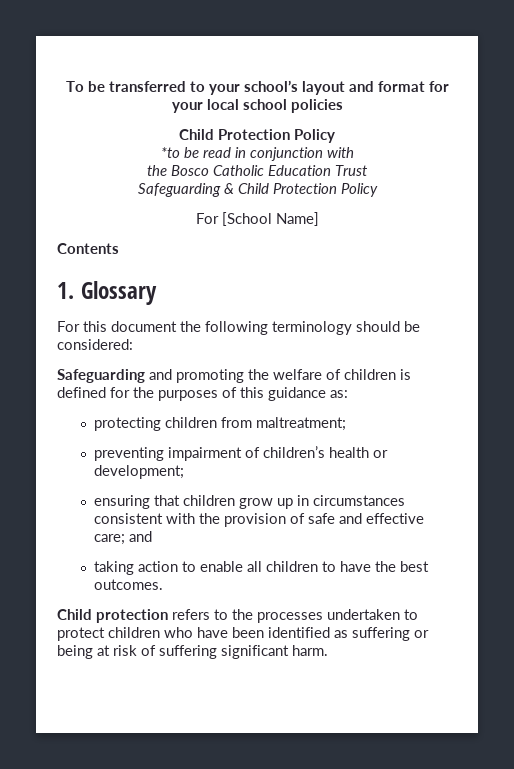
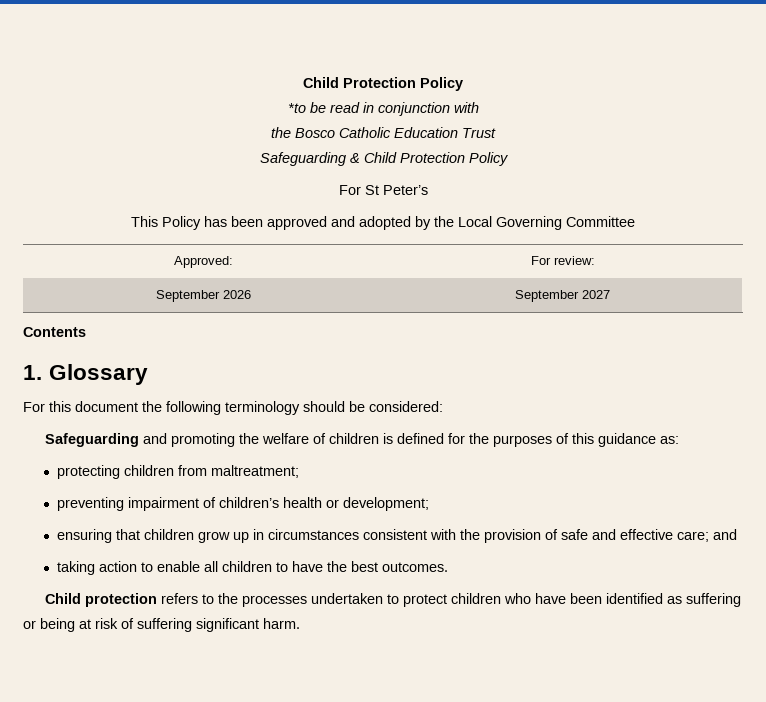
[65,80,449,95] [171,99,343,113] To be transferred to your school’s layout and format for your local school policies // -> (303, 82) none
[221,212,319,226] [School Name] -> [364,185,428,195] [131,216,635,230] [173,256,233,268] [530,256,595,265] [155,290,251,302] [515,290,610,302] St Peter’s // This Policy has been approved and adopted by the Local Governing Committee // Approved: | For review: // September 2026 | September 2027

